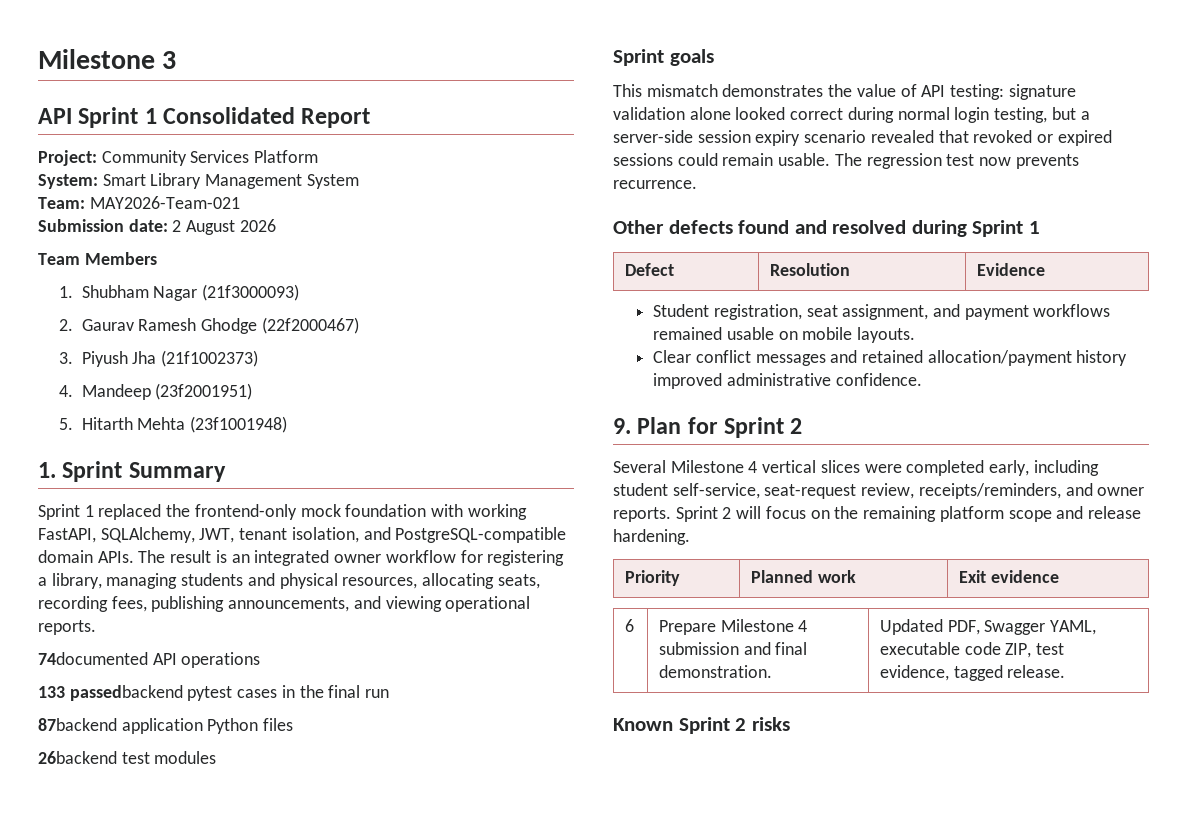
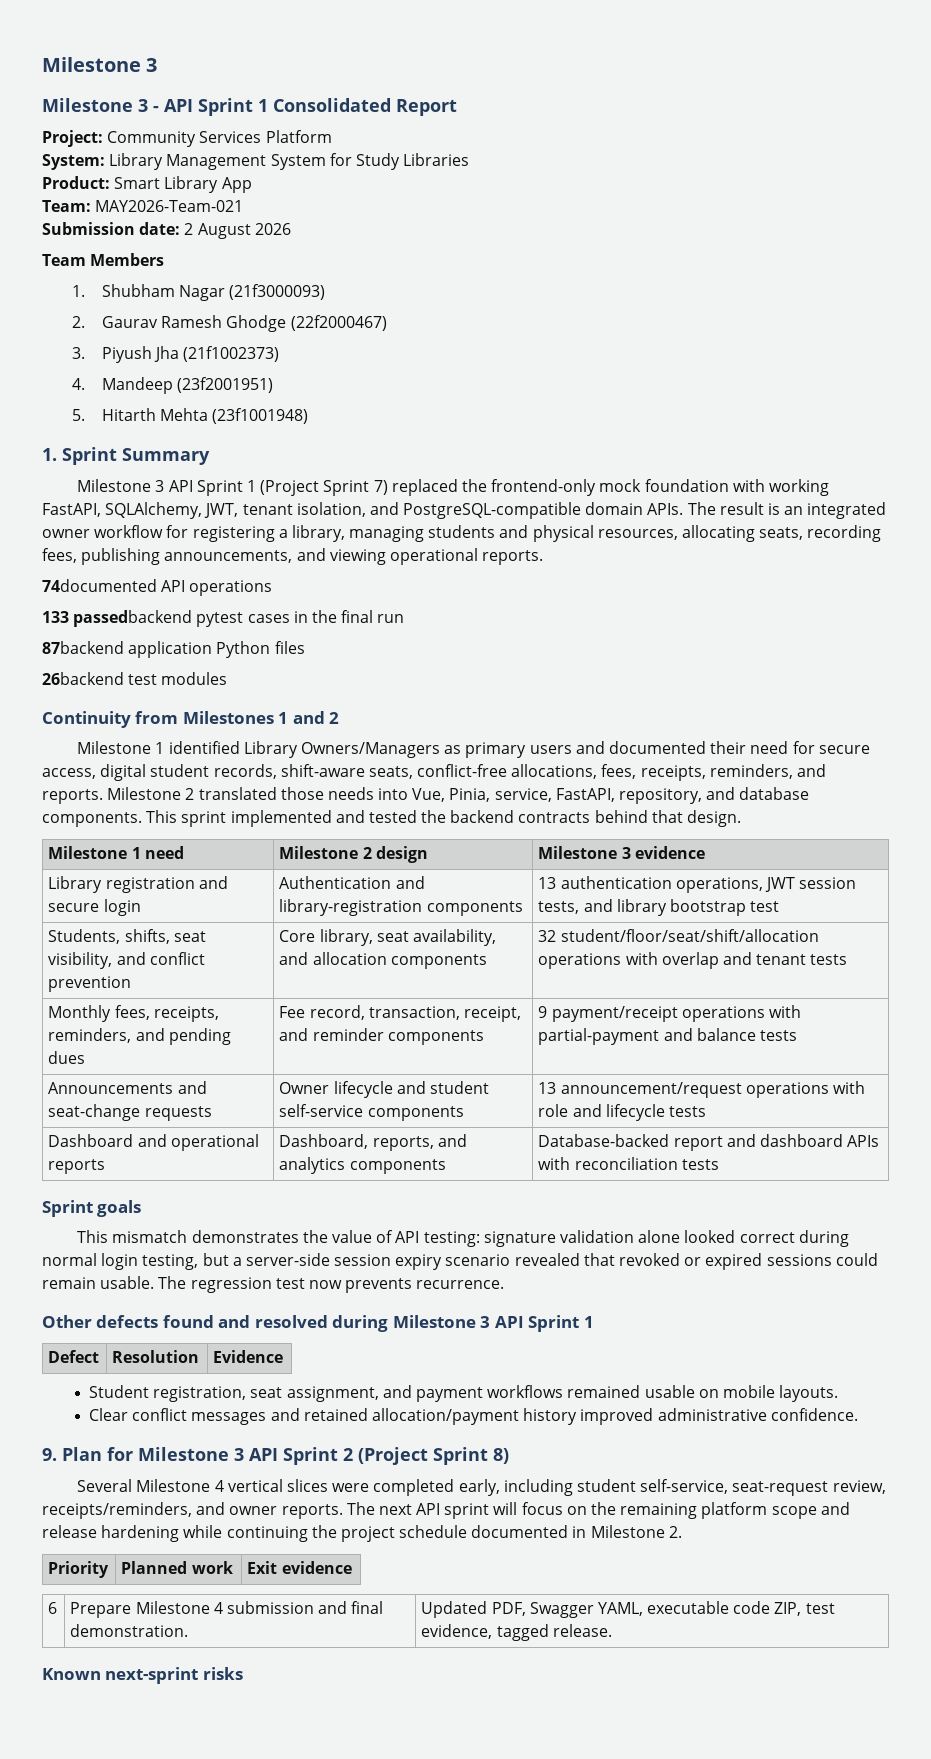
(177, 60) none -> [42,98,159,112] Milestone 3 -
[102,174,146,186] Smart -> (105, 162) none
(359, 181) none -> [329,153,470,170] [42,176,252,193] for Study Libraries // Product: Smart Library App
[38,504,94,520] Sprint 1 -> [77,479,388,496] Milestone 3 API Sprint 1 (Project Sprint 7)
(217, 757) none -> [42,711,340,728] [77,741,870,758] [42,764,827,781] [42,787,810,804] [42,810,742,827] [48,846,184,859] [279,846,428,863] [538,846,705,859] [48,876,228,893] [48,899,141,916] [279,876,425,889] [279,899,523,916] [538,876,857,893] [538,899,780,916] [48,929,206,944] [48,952,205,969] [48,976,132,992] [279,929,496,946] [279,952,487,969] [538,929,819,942] [538,952,848,969] [48,1005,219,1022] [48,1028,231,1045] [48,1051,86,1064] [279,1005,521,1022] [279,1028,484,1045] [538,1005,801,1022] [538,1028,797,1045] [48,1081,207,1094] [48,1104,212,1121] [279,1081,489,1098] [279,1104,464,1121] [538,1081,865,1098] [538,1104,706,1121] [48,1134,259,1151] [48,1159,106,1174] [279,1134,467,1151] [279,1157,446,1174] [538,1134,880,1151] [538,1157,719,1170] // Continuity from Milestones 1 and 2 // Milestone 1 identified Library Owners/Managers as primary users and documented their need for secure access, digital student records, shift-aware seats, conflict-free allocations, fees, receipts, reminders, and reports. Milestone 2 translated those needs into Vue, Pinia, service, FastAPI, repository, and database components. This sprint implemented and tested the backend contracts behind that design. // Milestone 1 need | Milestone 2 design | Milestone 3 evidence // Library registration and secure login | Authentication and library-registration components | 13 authentication operations, JWT session tests, and library bootstrap test // Students, shifts, seat visibility, and conflict prevention | Core library, seat availability, and allocation components | 32 student/floor/seat/shift/allocation operations with overlap and tenant tests // Monthly fees, receipts, reminders, and pending dues | Fee record, transaction, receipt, and reminder components | 9 payment/receipt operations with partial-payment and balance tests // Announcements and seat-change requests | Owner lifecycle and student self-service components | 13 announcement/request operations with role and lifecycle tests // Dashboard and operational reports | Dashboard, reports, and analytics components | Database-backed report and dashboard APIs with reconciliation tests
(967, 228) none -> [392,1315,524,1328] Milestone 3 API
[724,417,803,438] Sprint 2 -> [138,1447,509,1465] Milestone 3 API Sprint 2 (Project Sprint 8)
[675,506,732,522] Sprint 2 -> [346,1502,490,1519] The next API sprint
[613,529,690,545] hardening. -> [101,1525,682,1542] hardening while continuing the project schedule documented in Milestone 2.
[678,717,747,734] Sprint 2 -> [105,1667,199,1684] next-sprint

